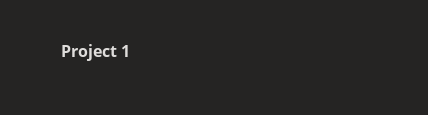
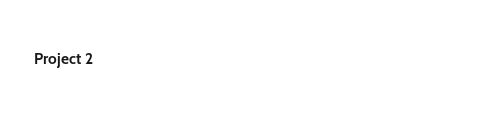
[121,45,131,57] 1 -> [85,53,94,64] 2

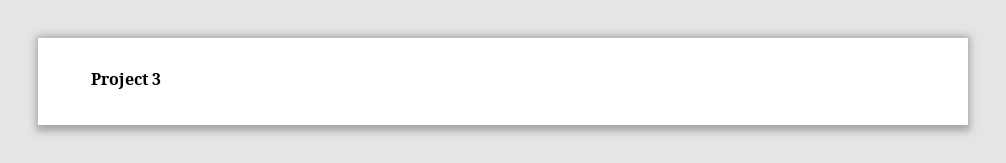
[85,53,94,64] 2 -> [152,73,162,85] 3

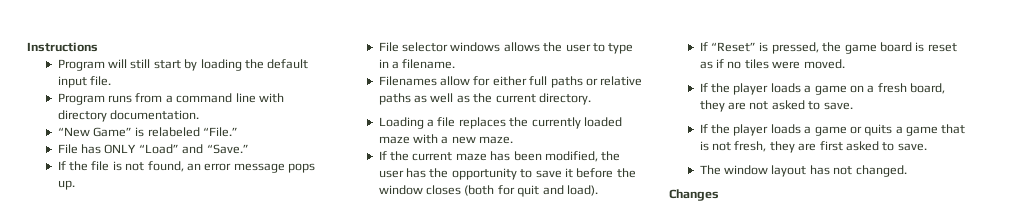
[91,73,162,89] Project 3 -> [27,42,98,52] [57,59,309,71] [57,76,112,88] [57,93,284,105] [57,110,200,122] [57,127,239,137] [57,144,249,154] [57,161,316,173] [57,180,75,190] [378,42,634,54] [378,59,456,69] [378,76,643,88] [378,93,591,105] [378,117,622,129] [378,134,514,144] [378,151,621,162] [378,168,636,180] [378,185,598,197] [699,42,957,54] [699,59,845,69] [699,83,946,95] [699,100,853,112] [699,124,966,136] [699,141,927,153] [699,165,907,177] [669,189,719,201] Instructions // Program will still start by loading the default input file. // Program runs from a command line with directory documentation. // “New Game” is relabeled “File.” // File has ONLY “Load” and “Save.” // If the file is not found, an error message pops up. // File selector windows allows the user to type in a filename. // Filenames allow for either full paths or relative paths as well as the current directory. // Loading a file replaces the currently loaded maze with a new maze. // If the current maze has been modified, the user has the opportunity to save it before the window closes (both for quit and load). // If “Reset” is pressed, the game board is reset as if no tiles were moved. // If the player loads a game on a fresh board, they are not asked to save. // If the player loads a game or quits a game that is not fresh, they are first asked to save. // The window layout has not changed. // Changes

